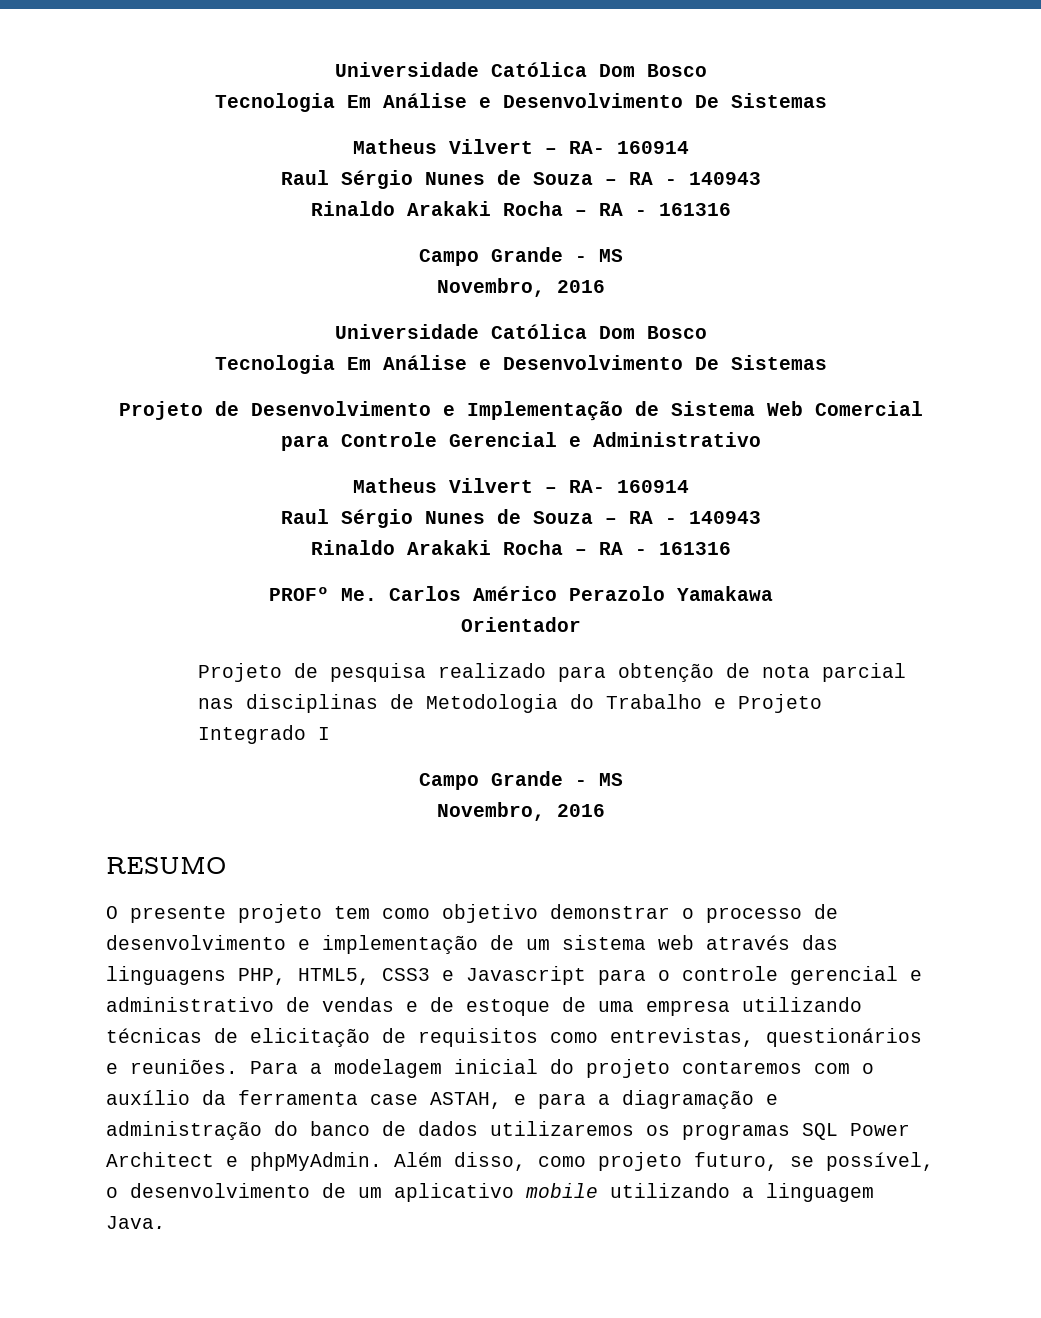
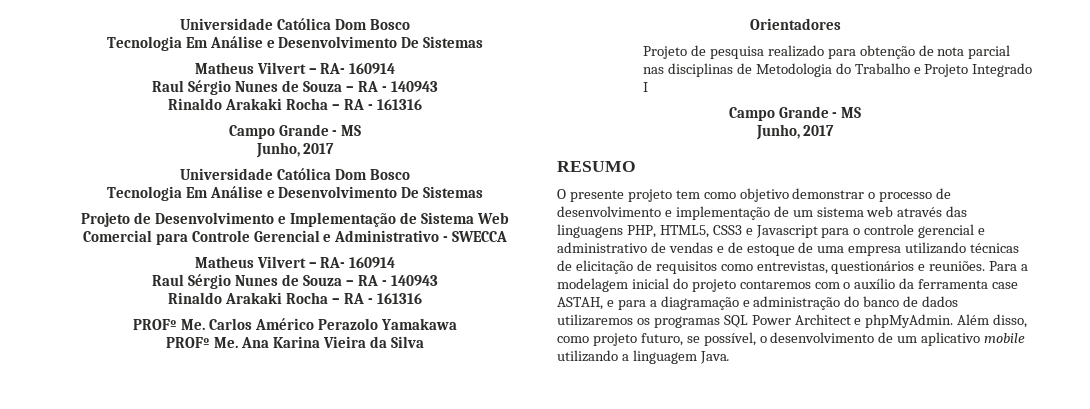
[436,278,605,297] Novembro, 2016 -> [255,142,335,158] Junho, 2017
(761, 439) none -> [443,231,508,242] - SWECCA
[460,617,581,632] Orientador -> [166,336,424,348] [749,18,841,30] PROFº Me. Ana Karina Vieira da Silva // Orientadores
[436,802,605,821] Novembro, 2016 -> [755,124,835,140] Junho, 2017

